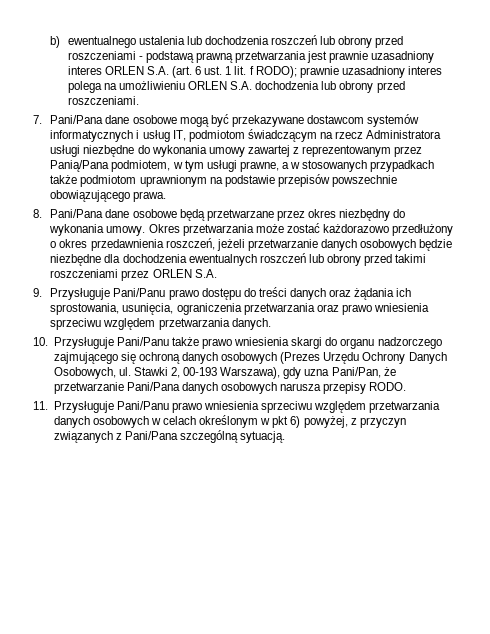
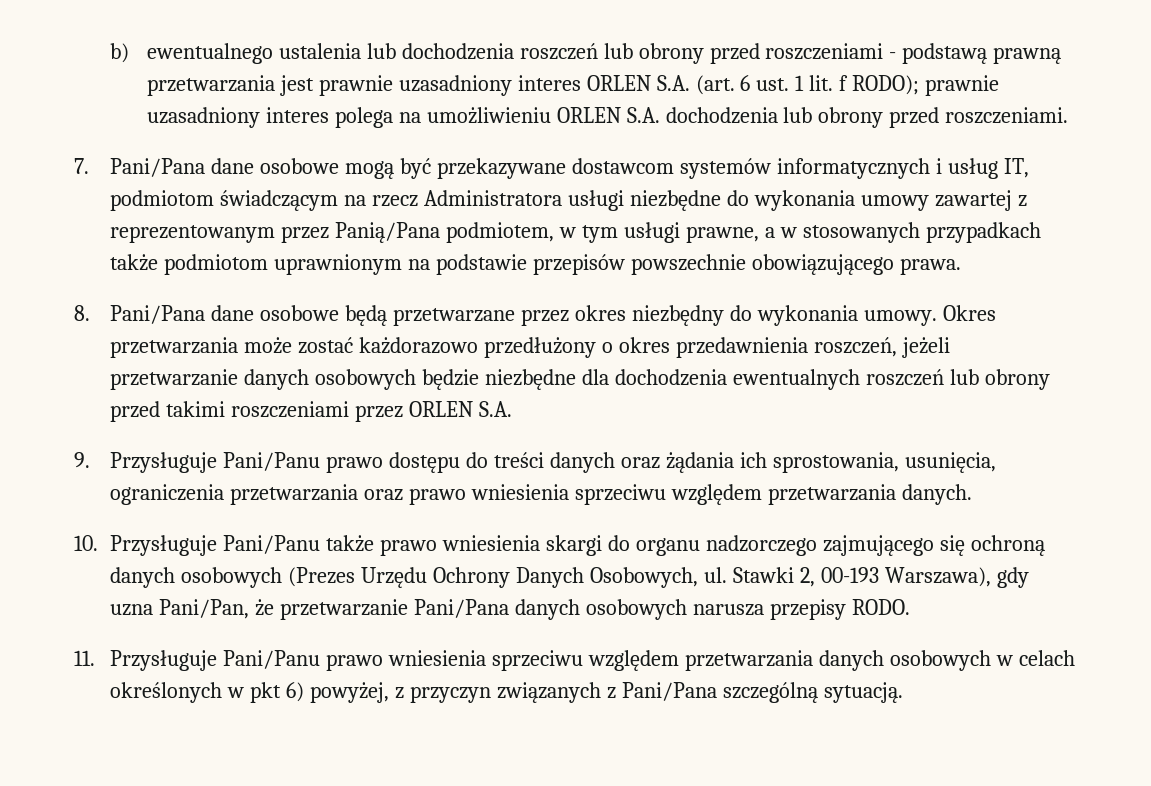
[199,415,259,428] określonym -> [110,682,223,703] określonych

